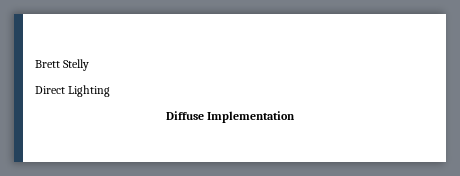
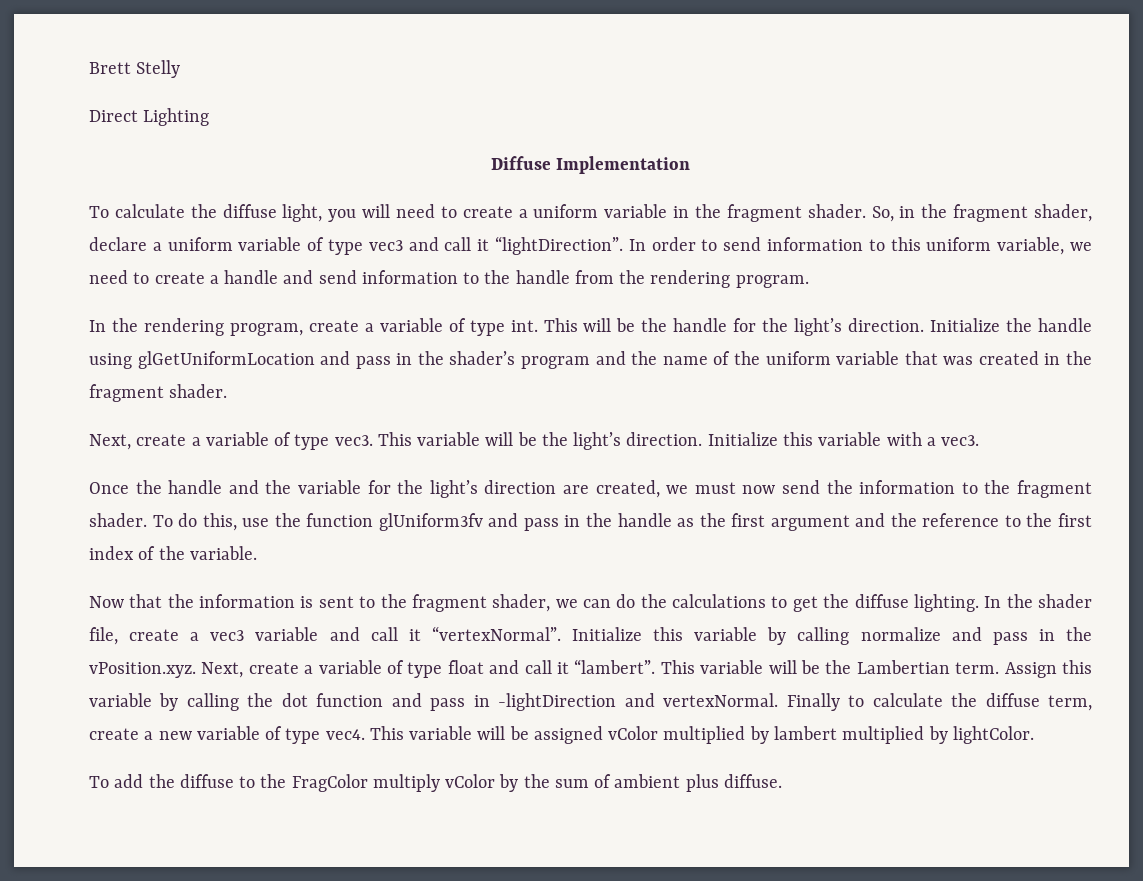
(296, 117) none -> [89,204,1093,222] [89,236,1092,255] [89,270,809,288] [89,318,1093,336] [89,351,1092,369] [89,384,228,402] [89,432,980,450] [89,480,1093,498] [89,513,1092,531] [89,546,257,560] [89,594,1092,612] [89,626,1092,645] [89,659,1092,678] [89,693,1093,711] [89,726,1034,744] [89,774,782,792] // To calculate the diffuse light, you will need to create a uniform variable in the fragment shader. So, in the fragment shader, declare a uniform variable of type vec3 and call it “lightDirection”. In order to send information to this uniform variable, we need to create a handle and send information to the handle from the rendering program. // In the rendering program, create a variable of type int. This will be the handle for the light’s direction. Initialize the handle using glGetUniformLocation and pass in the shader’s program and the name of the uniform variable that was created in the fragment shader. // Next, create a variable of type vec3. This variable will be the light’s direction. Initialize this variable with a vec3. // Once the handle and the variable for the light’s direction are created, we must now send the information to the fragment shader. To do this, use the function glUniform3fv and pass in the handle as the first argument and the reference to the first index of the variable. // Now that the information is sent to the fragment shader, we can do the calculations to get the diffuse lighting. In the shader file, create a vec3 variable and call it “vertexNormal”. Initialize this variable by calling normalize and pass in the vPosition.xyz. Next, create a variable of type float and call it “lambert”. This variable will be the Lambertian term. Assign this variable by calling the dot function and pass in -lightDirection and vertexNormal. Finally to calculate the diffuse term, create a new variable of type vec4. This variable will be assigned vColor multiplied by lambert multiplied by lightColor. // To add the diffuse to the FragColor multiply vColor by the sum of ambient plus diffuse.

